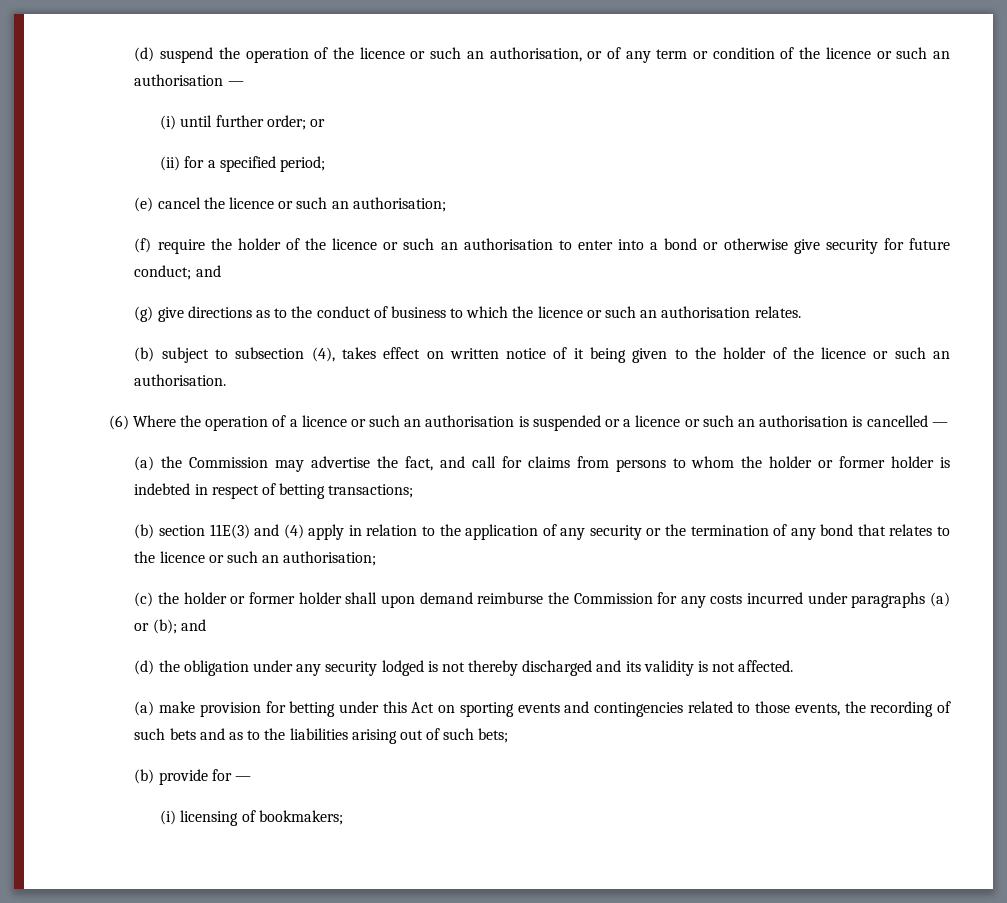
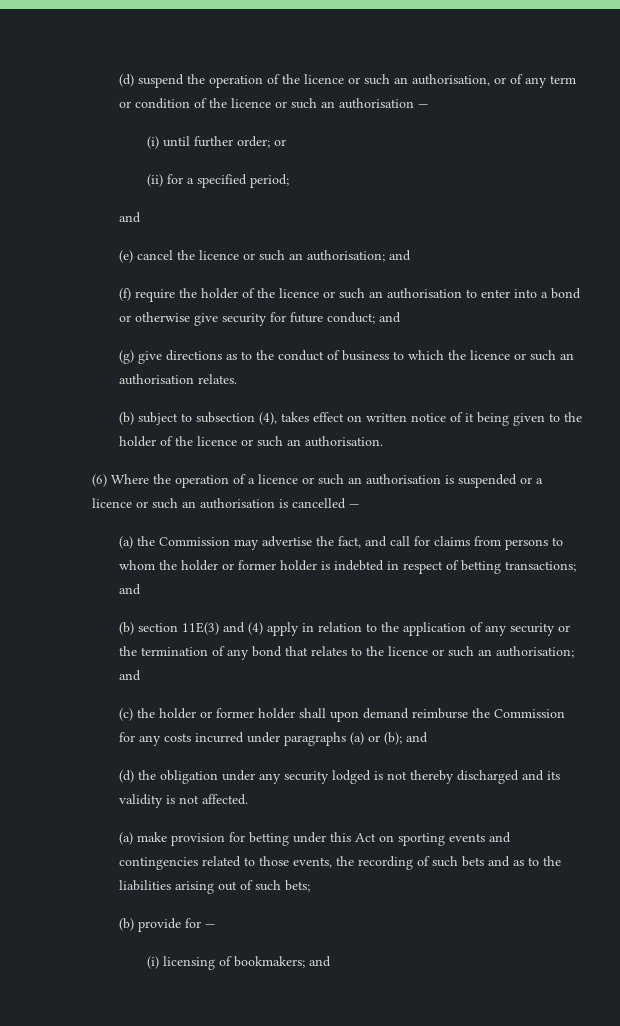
(325, 164) none -> [119,212,142,223] // and
(446, 204) none -> [389,250,412,261] and
(414, 491) none -> [119,584,142,595] and
(377, 558) none -> [119,670,142,681] and
(343, 817) none -> [309,956,332,967] and

